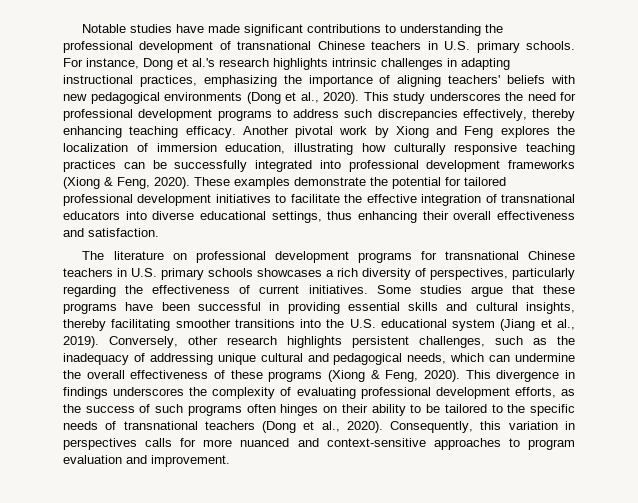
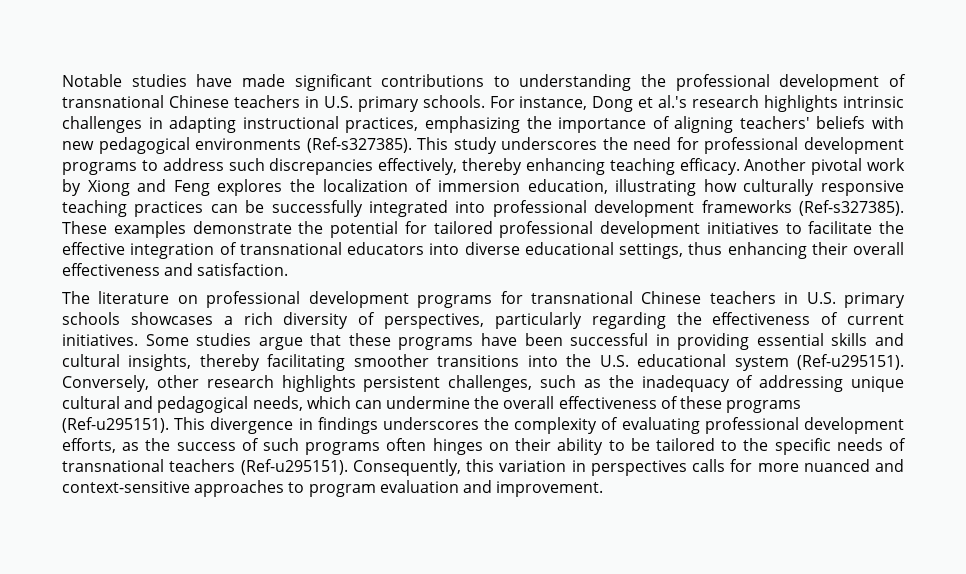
[246,92,359,104] (Dong et al., 2020). -> [306,137,412,153] (Ref-s327385).
[63,177,190,189] (Xiong & Feng, 2020). -> [798,200,904,216] (Ref-s327385).
[500,319,575,331] [63,336,99,348] (Jiang et al., 2019). -> [797,354,904,370] (Ref-u295151).
[328,370,461,382] (Xiong & Feng, 2020). -> [62,417,169,433] (Ref-u295151).
[262,421,383,433] (Dong et al., 2020). -> [240,459,348,475] (Ref-u295151).

